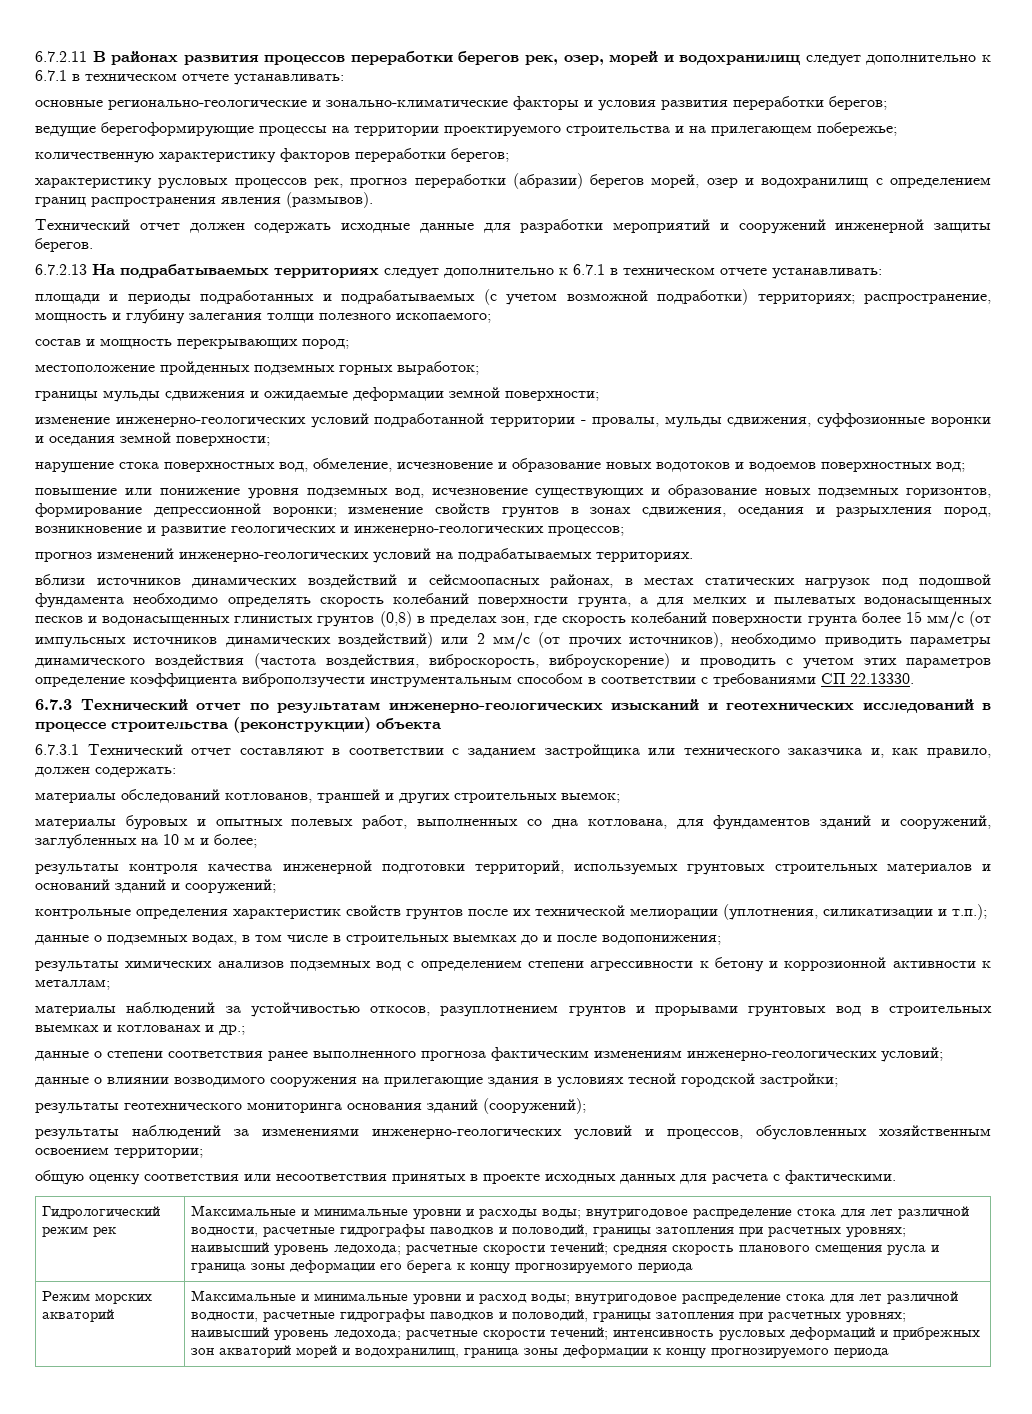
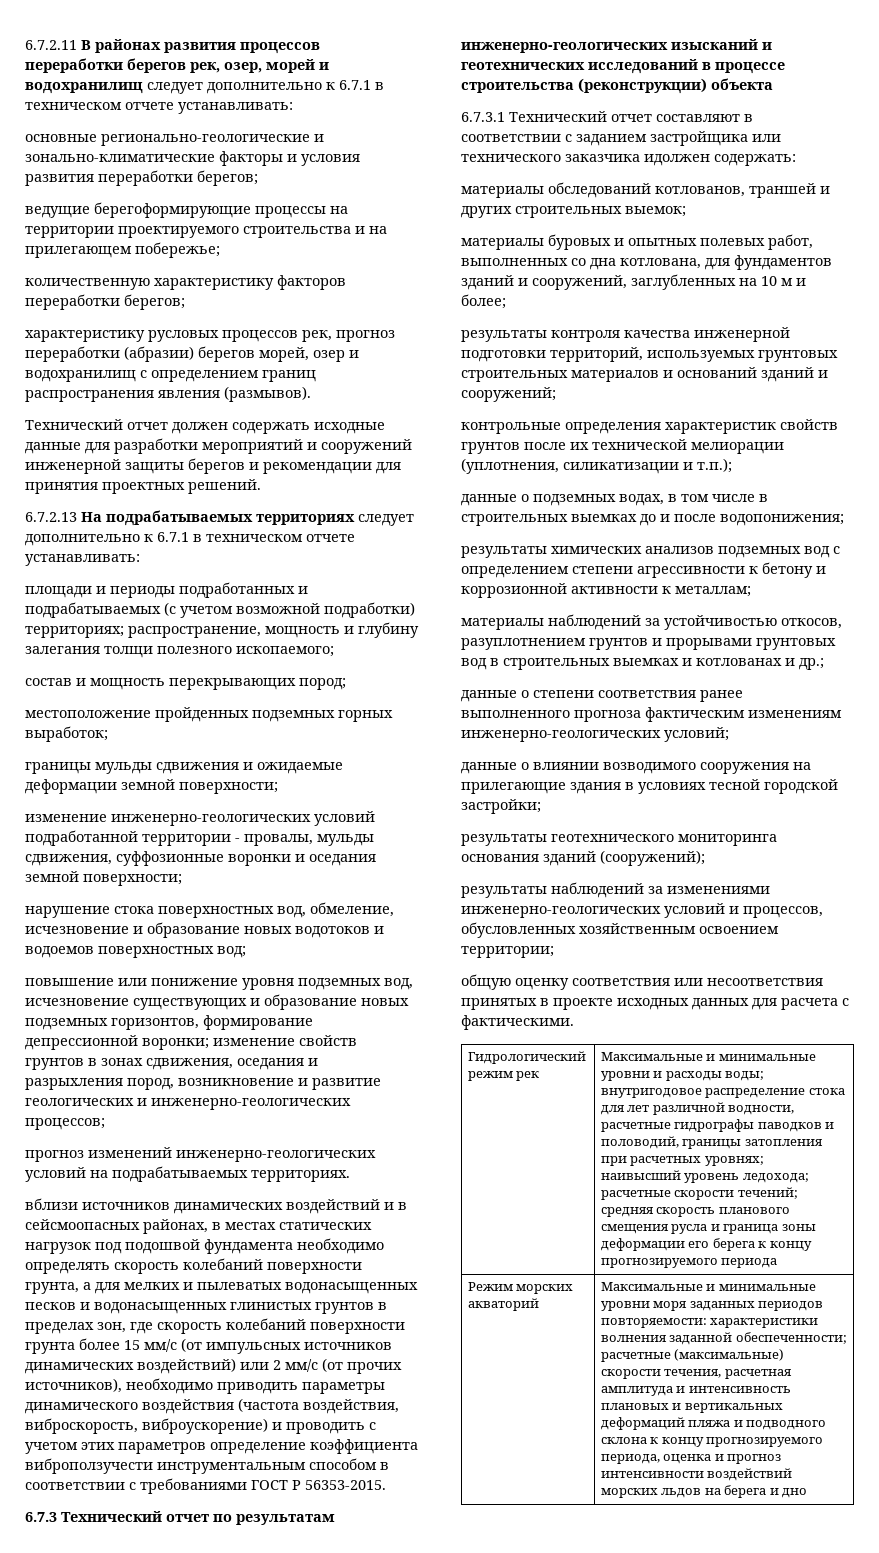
[35,238,93,252] берегов. -> [188,458,401,474] [25,479,261,494] берегов и рекомендации для принятия проектных решений.
(417, 581) none -> [398,1202,407,1210] в
[379,611,412,627] (0,8) -> (374, 1308) none
[821,673,914,684] СП 22.13330. -> [251,1480,386,1490] ГОСТ Р 56353-2015.
[870,748,991,758] [35,767,90,777] и, как правило, должен -> [644,154,710,166] идолжен
[466,1291,959,1305] [191,1309,907,1323] [191,1327,981,1341] [191,1345,890,1359] и расход воды; внутригодовое распределение стока для лет различной водности, расчетные гидрографы паводков и половодий, границы затопления при расчетных уровнях; наивысший уровень ледохода; расчетные скорости течений; интенсивность русловых деформаций и прибрежных зон акваторий морей и водохранилищ, граница зоны деформации к концу прогнозируемого периода -> [653,1301,824,1311] [600,1318,819,1328] [600,1332,847,1345] [600,1349,785,1362] [600,1369,792,1379] [600,1386,791,1396] [600,1403,783,1413] [600,1417,827,1430] [600,1437,824,1447] [600,1454,782,1464] [600,1468,793,1481] [600,1485,808,1498] моря заданных периодов повторяемости: характеристики волнения заданной обеспеченности; расчетные (максимальные) скорости течения, расчетная амплитуда и интенсивность плановых и вертикальных деформаций пляжа и подводного склона к концу прогнозируемого периода, оценка и прогноз интенсивности воздействий морских льдов на берега и дно

